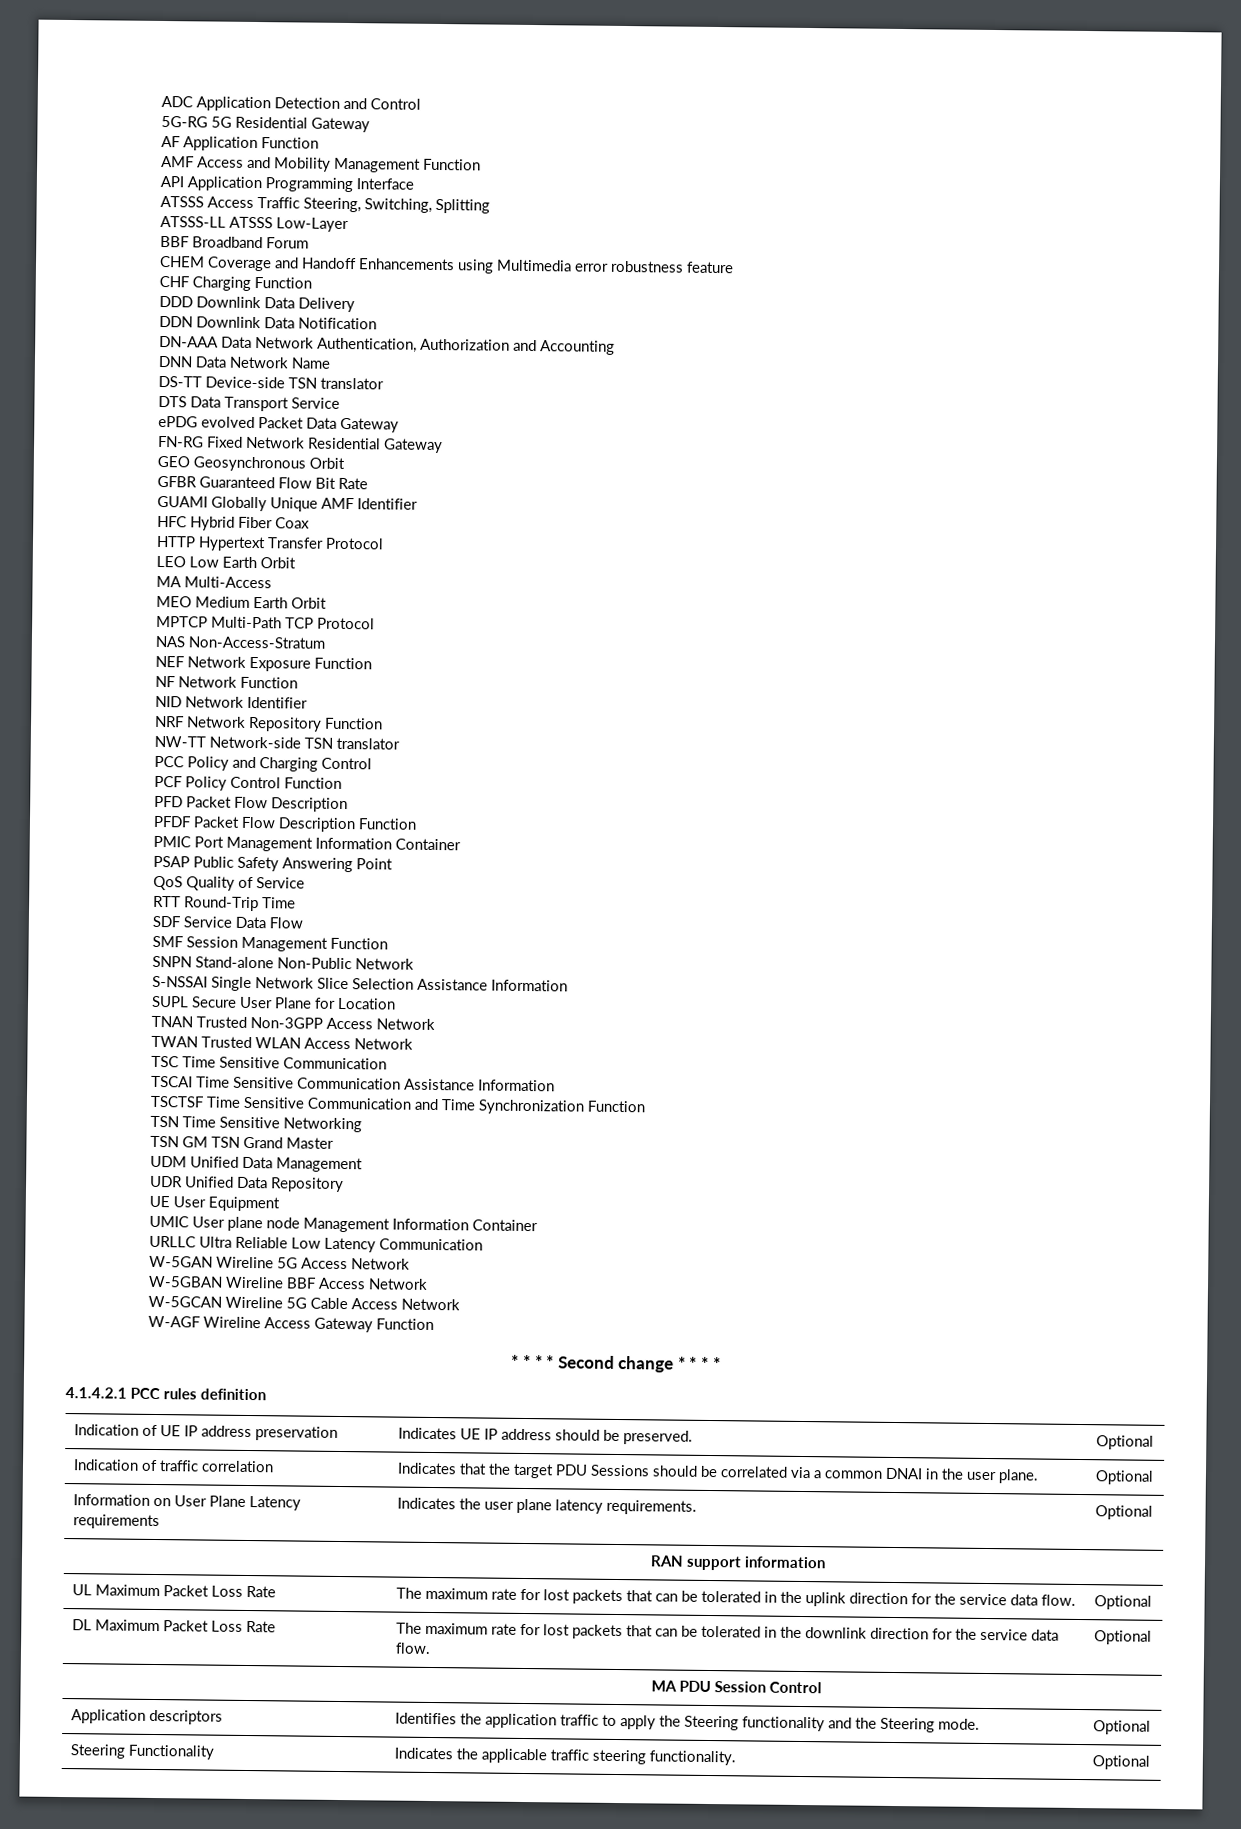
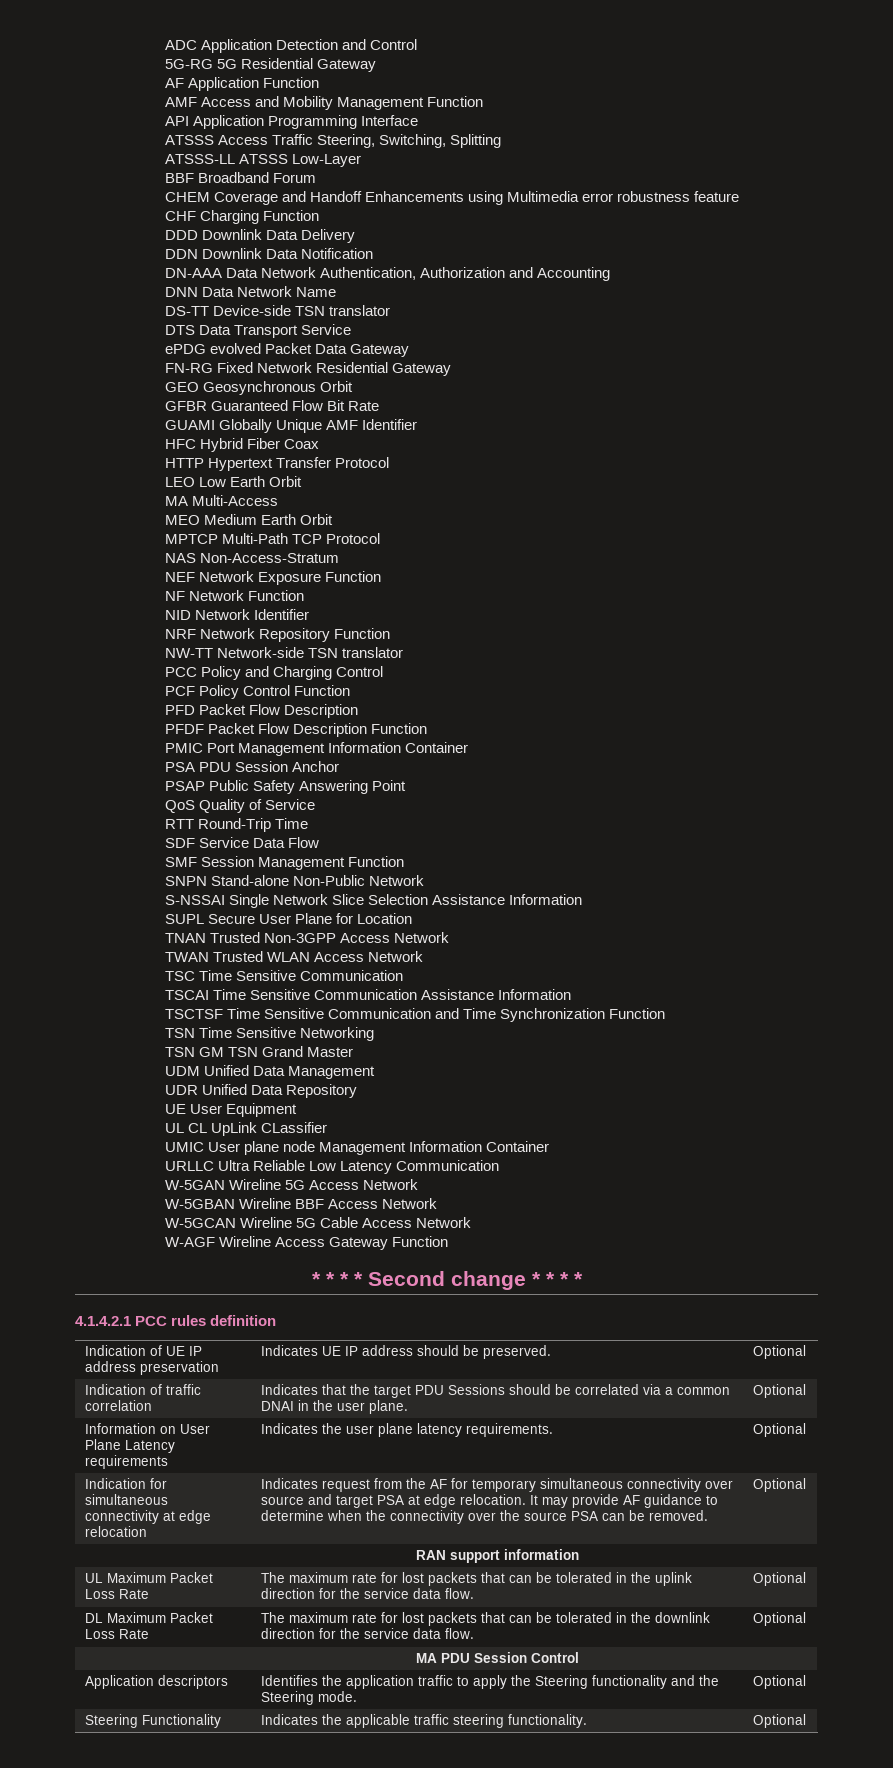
(461, 844) none -> [164,761,339,772] // PSA PDU Session Anchor
(280, 1204) none -> [164,1122,327,1136] // UL CL UpLink CLassifier
(1153, 1512) none -> [84,1478,167,1489] [84,1494,168,1505] [84,1510,211,1524] [84,1526,147,1537] [260,1478,733,1492] [260,1494,718,1508] [260,1510,708,1524] [752,1478,806,1492] // Indication for simultaneous connectivity at edge relocation | Indicates request from the AF for temporary simultaneous connectivity over source and target PSA at edge relocation. It may provide AF guidance to determine when the connectivity over the source PSA can be removed. | Optional

